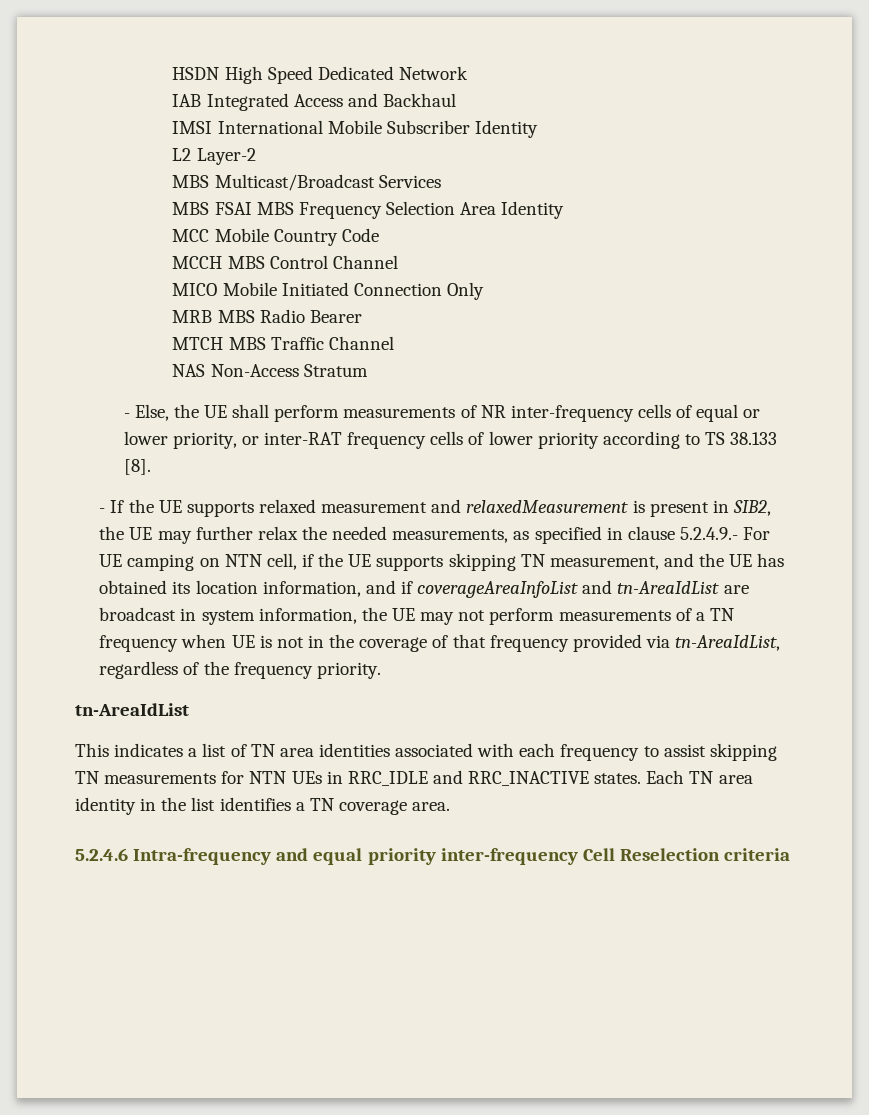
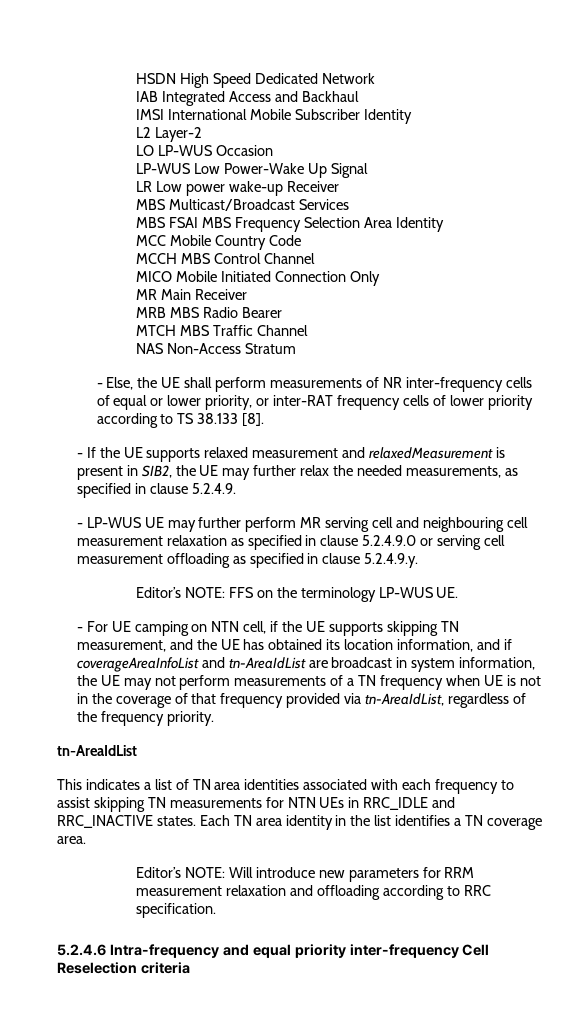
(256, 156) none -> [136,145,273,156] [136,163,368,178] [136,181,339,196] // LO LP-WUS Occasion // LP-WUS Low Power-Wake Up Signal // LR Low power wake-up Receiver
(484, 291) none -> [136,289,247,300] // MR Main Receiver
[679,527,738,540] 5.2.4.9.- -> [191,483,236,494] [76,517,528,532] [76,535,505,550] [76,553,419,568] [136,587,459,602] [76,627,83,632] 5.2.4.9. // - LP-WUS UE may further perform MR serving cell and neighbouring cell measurement relaxation as specified in clause 5.2.4.9.0 or serving cell measurement offloading as specified in clause 5.2.4.9.y. // Editor’s NOTE: FFS on the terminology LP-WUS UE. // -
(451, 806) none -> [136,867,475,882] [136,885,491,900] [136,903,217,918] // Editor’s NOTE: Will introduce new parameters for RRM measurement relaxation and offloading according to RRC specification.

